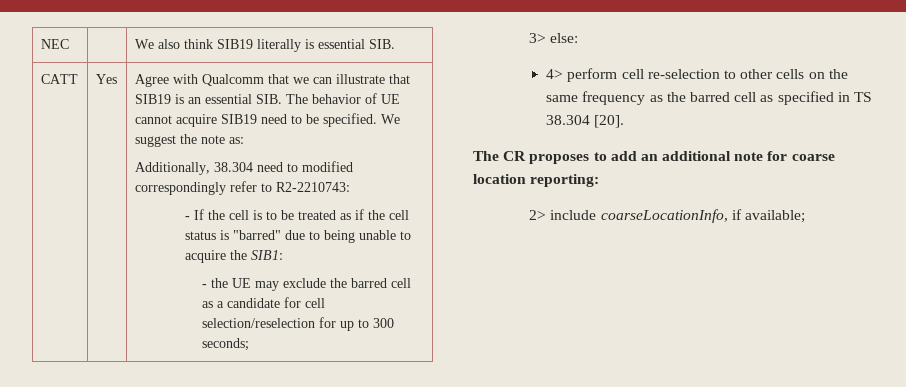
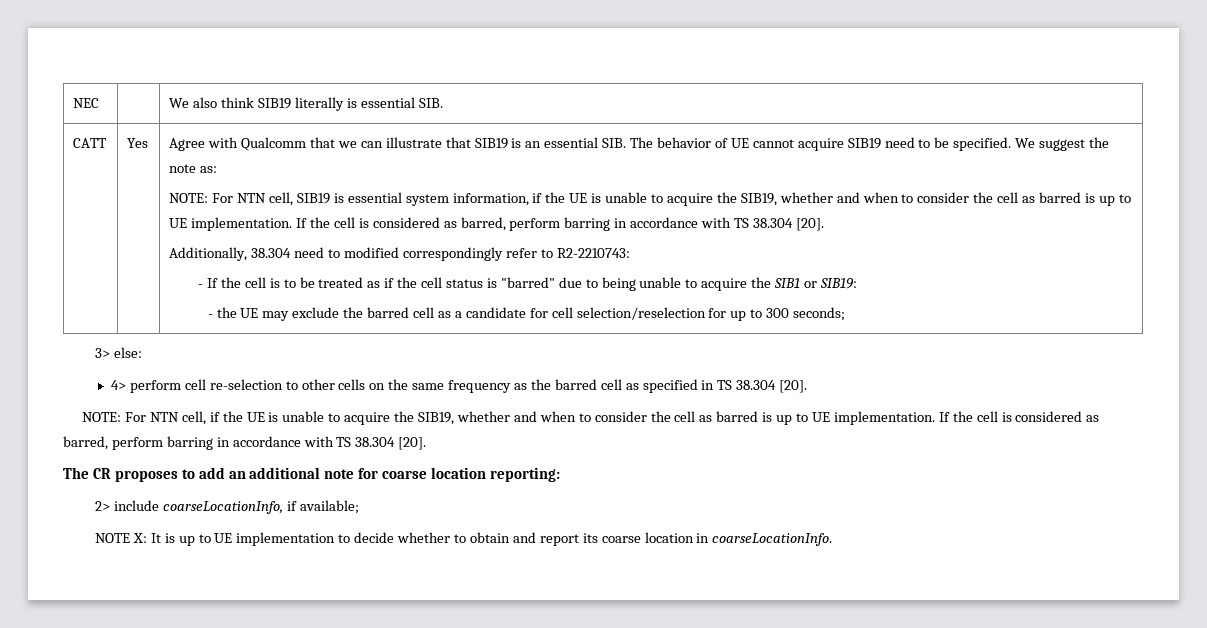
(244, 140) none -> [169,192,1131,206] [169,217,824,231] // NOTE: For NTN cell, SIB19 is essential system information, if the UE is unable to acquire the SIB19, whether and when to consider the cell as barred is up to UE implementation. If the cell is considered as barred, perform barring in accordance with TS 38.304 [20].
[251,250,284,260] SIB1: -> [774,278,857,289] SIB1 or SIB19:
(625, 121) none -> [82,411,1100,425] [63,436,427,450] // NOTE: For NTN cell, if the UE is unable to acquire the SIB19, whether and when to consider the cell as barred is up to UE implementation. If the cell is considered as barred, perform barring in accordance with TS 38.304 [20].
(805, 216) none -> [94,532,833,546] // NOTE X: It is up to UE implementation to decide whether to obtain and report its coarse location in coarseLocationInfo.

